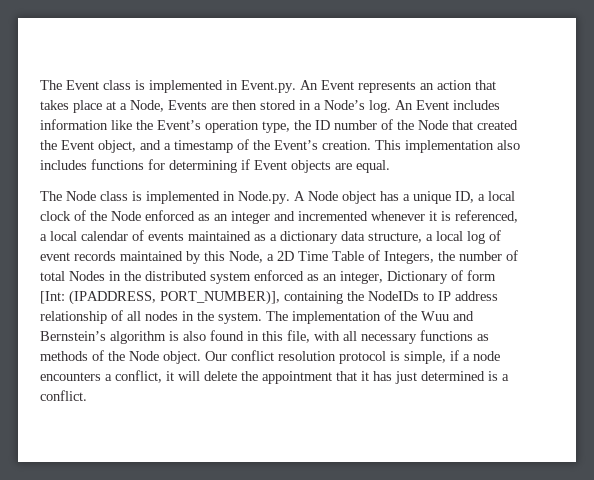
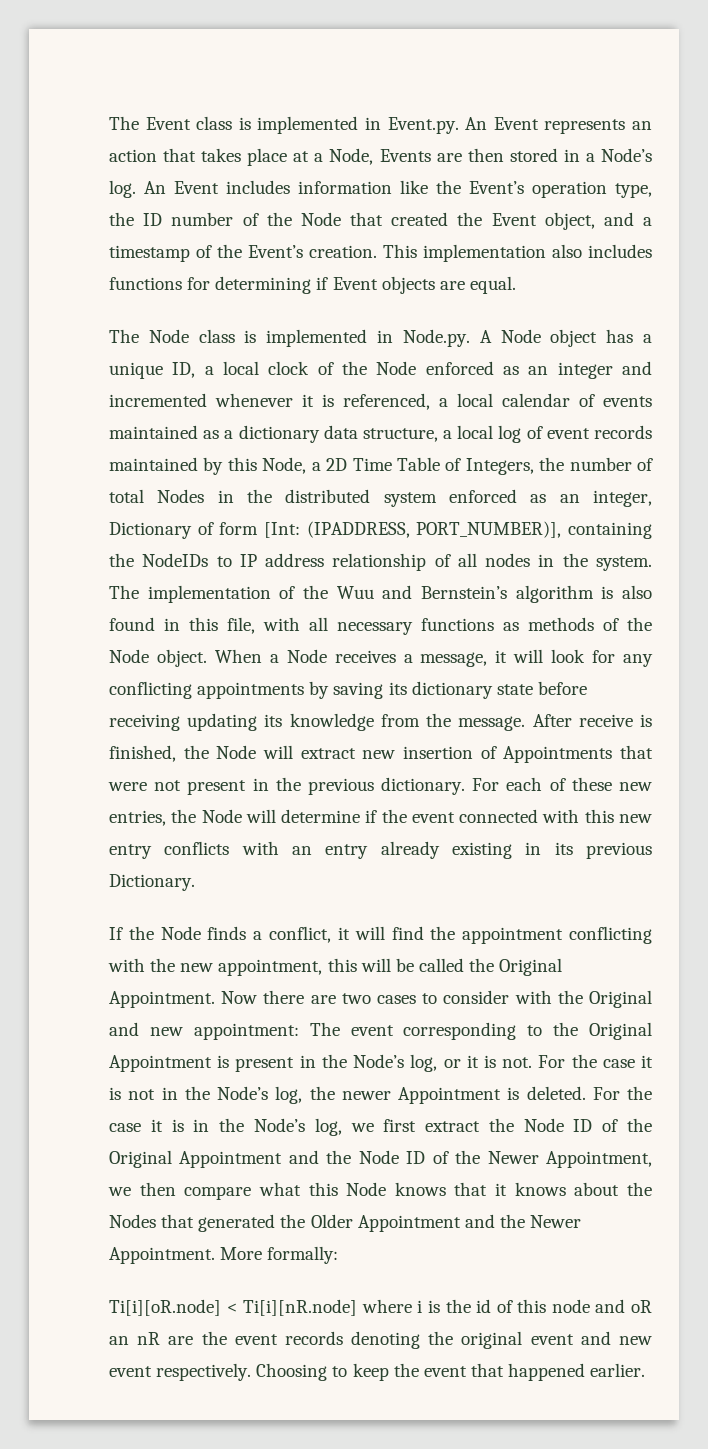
[205,350,500,364] [40,372,101,381] Our conflict resolution protocol is simple, if a node encounters -> [214,649,654,667] [109,681,587,699] [109,713,652,731] [109,745,654,763] [108,777,652,795] [109,809,652,826] [109,841,652,859] [109,874,195,891] [109,926,247,940] When a Node receives a message, it will look for any conflicting appointments by saving its dictionary state before receiving updating its knowledge from the message. After receive is finished, the Node will extract new insertion of Appointments that were not present in the previous dictionary. For each of these new entries, the Node will determine if the event connected with this new entry conflicts with an entry already existing in its previous Dictionary. // If the Node finds
[204,371,237,381] delete -> [391,926,424,940] find
[336,371,509,384] [40,390,87,401] that it has just determined is a conflict. -> [569,926,652,944] [108,958,563,976] [109,990,652,1008] [109,1022,652,1040] [109,1054,653,1072] [109,1086,652,1104] [109,1118,652,1136] [109,1150,653,1168] [108,1182,652,1200] [109,1214,582,1232] [109,1246,339,1264] [109,1299,652,1316] [109,1331,652,1349] [109,1363,646,1381] conflicting with the new appointment, this will be called the Original Appointment. Now there are two cases to consider with the Original and new appointment: The event corresponding to the Original Appointment is present in the Node’s log, or it is not. For the case it is not in the Node’s log, the newer Appointment is deleted. For the case it is in the Node’s log, we first extract the Node ID of the Original Appointment and the Node ID of the Newer Appointment, we then compare what this Node knows that it knows about the Nodes that generated the Older Appointment and the Newer Appointment. More formally: // Ti[i][oR.node] < Ti[i][nR.node] where i is the id of this node and oR an nR are the event records denoting the original event and new event respectively. Choosing to keep the event that happened earlier.

